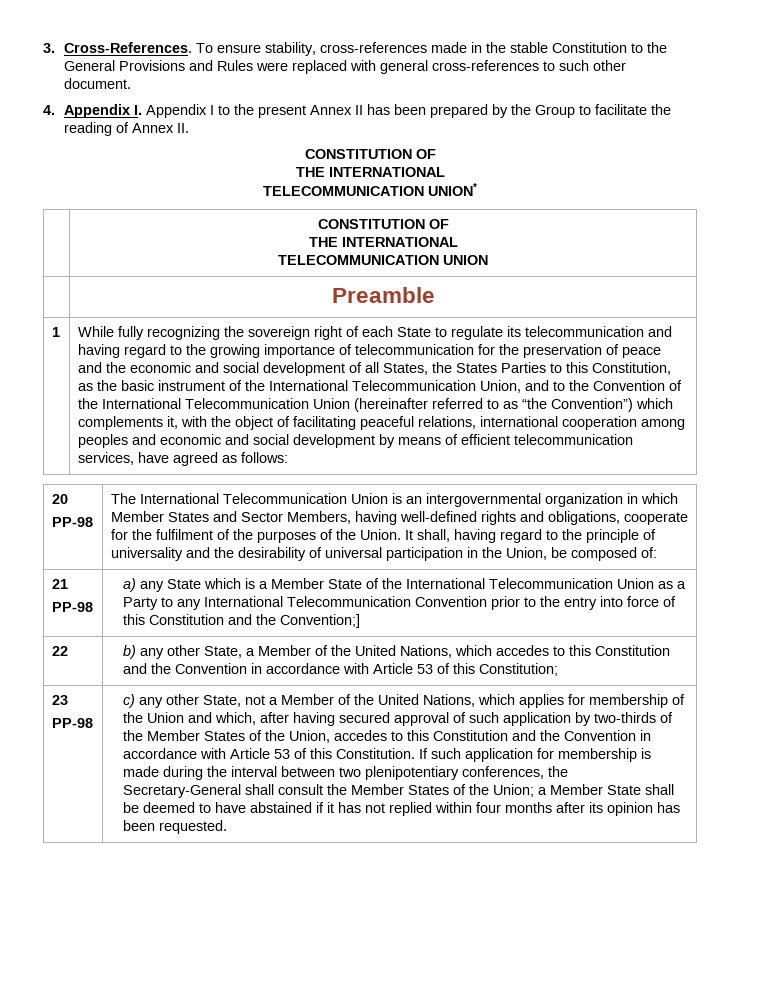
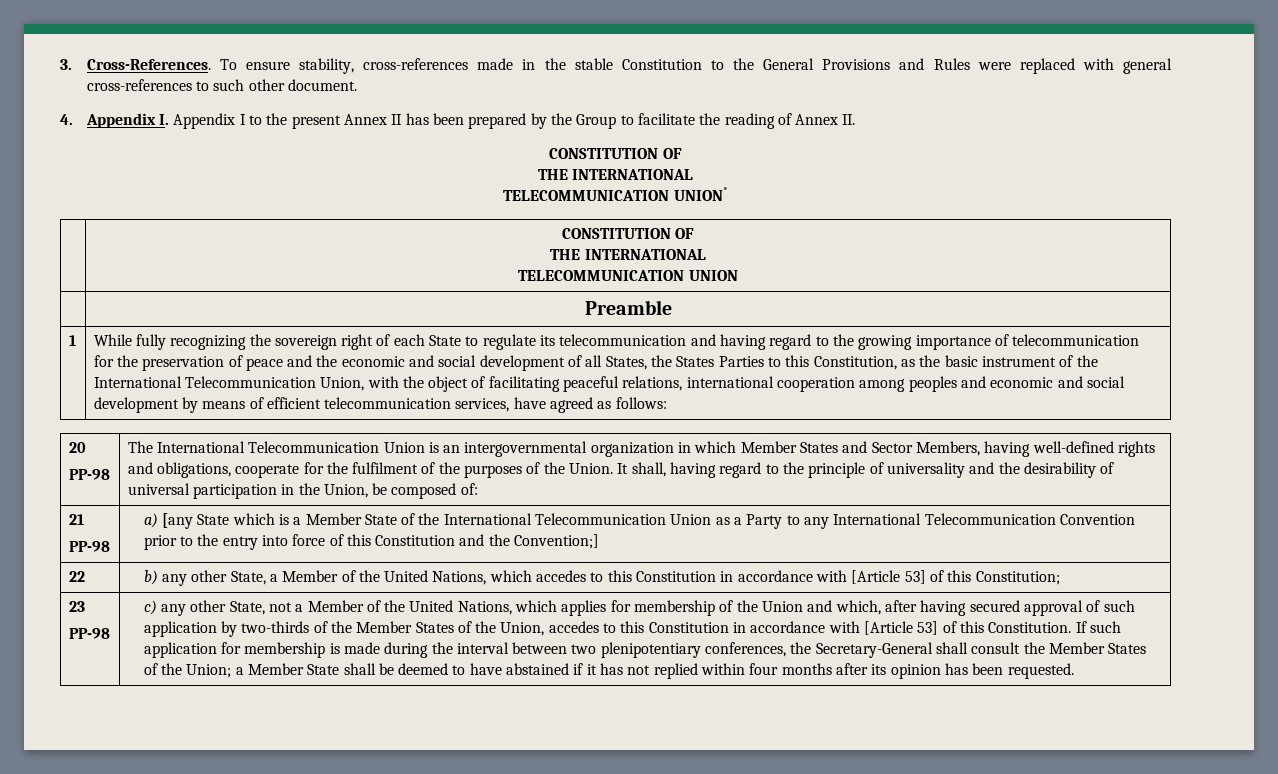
[524,380,682,391] [77,398,673,412] [77,416,178,430] and to the Convention of the International Telecommunication Union (hereinafter referred to as “the Convention”) which complements it, -> (365, 384) none
[140,581,165,592] any -> [161,513,193,529] [any
[123,663,434,674] and the Convention in accordance with Article 53 -> [720,570,926,584] in accordance with [Article 53]
[512,730,652,741] [123,748,291,759] and the Convention in accordance with Article 53 -> [733,621,939,635] in accordance with [Article 53]

